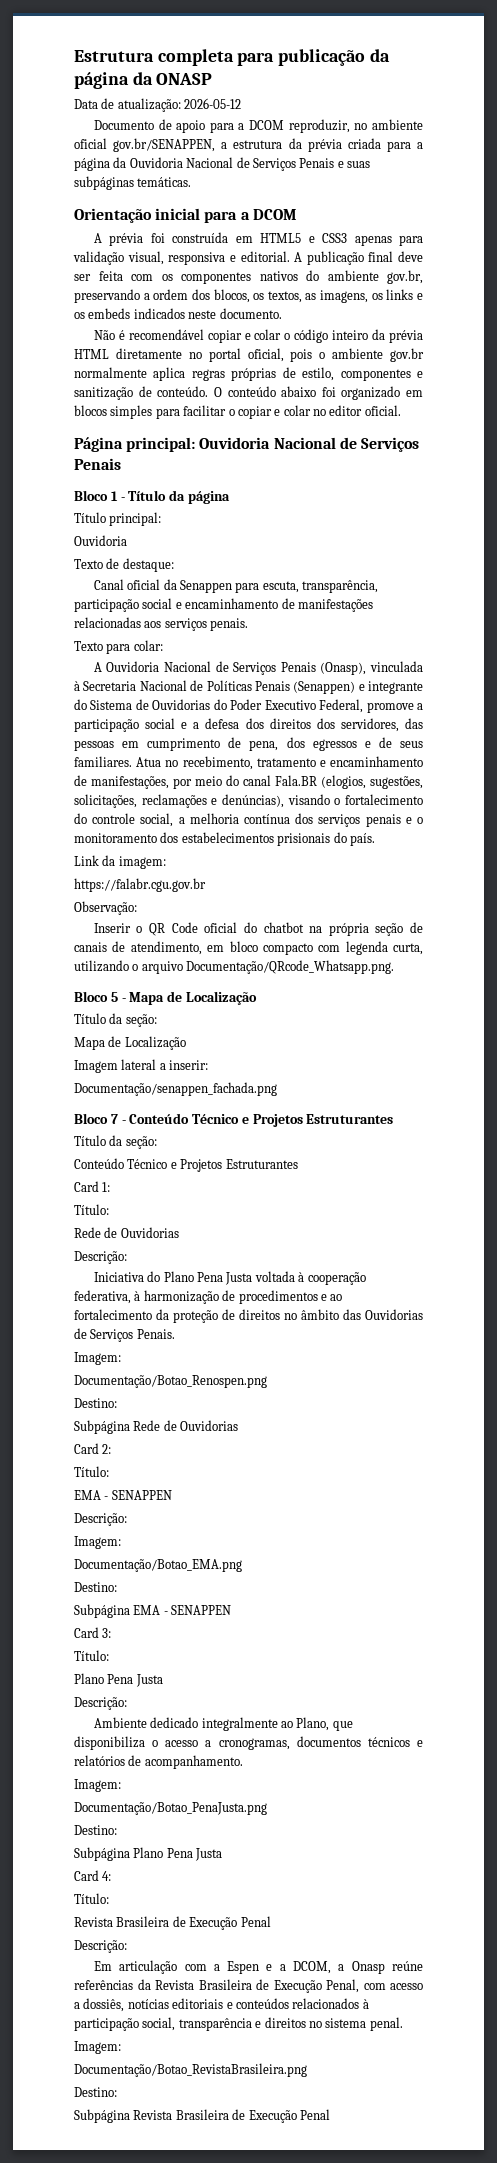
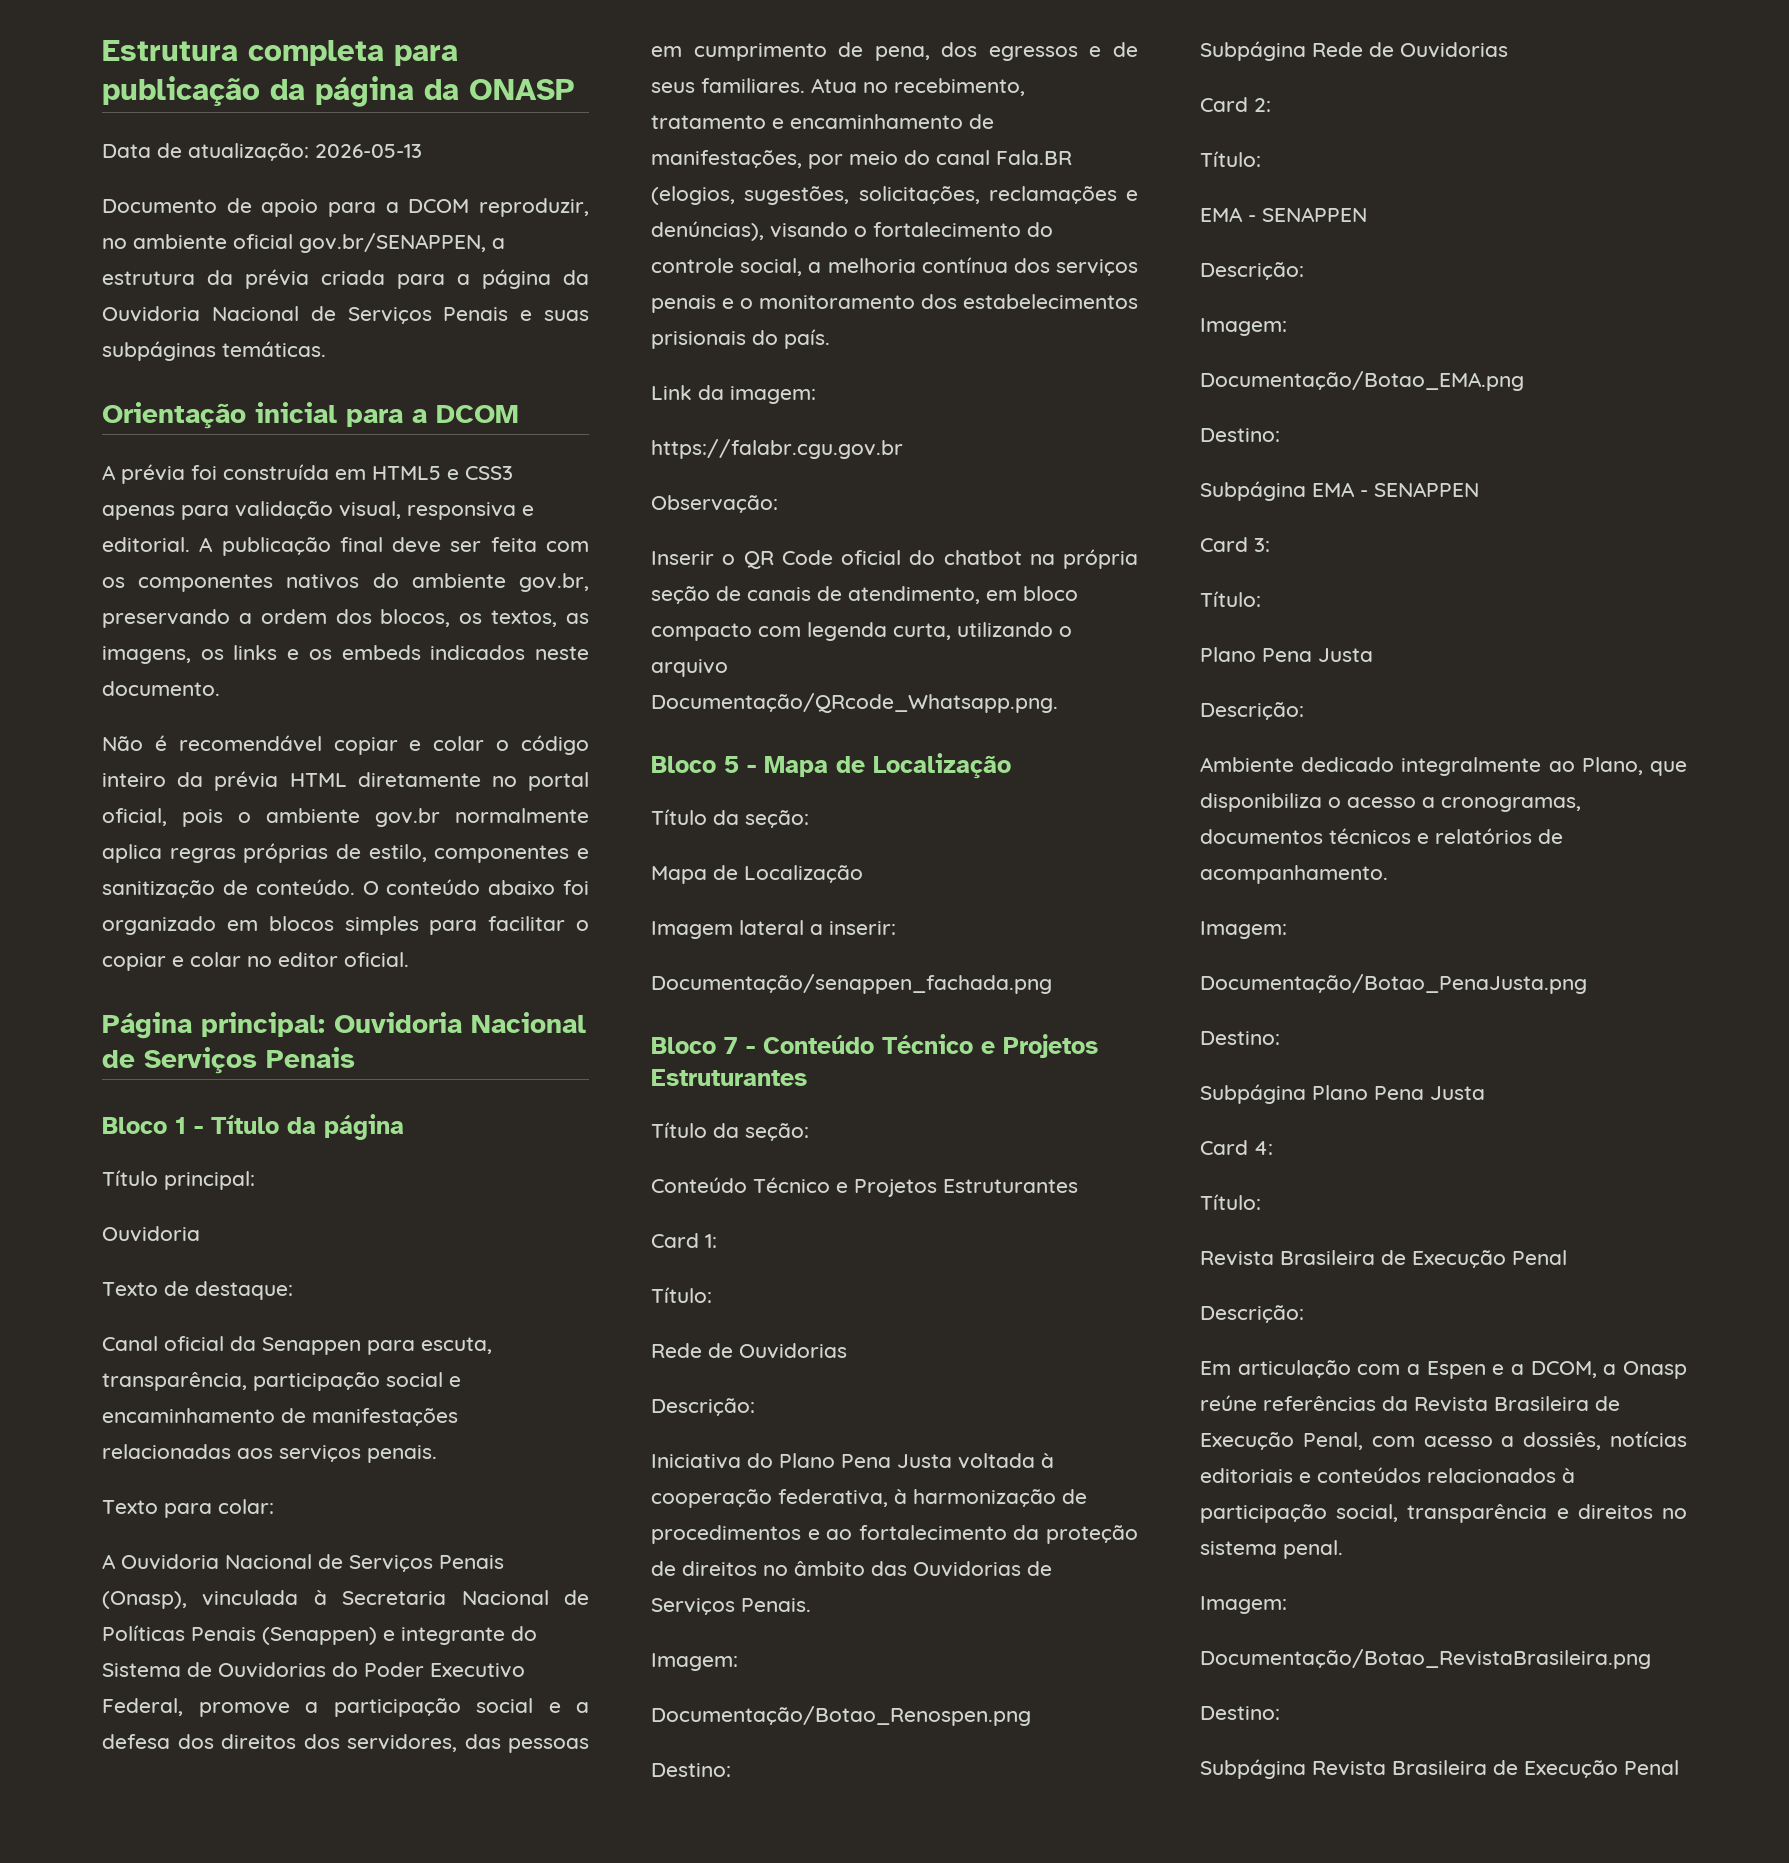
[184,98,242,109] 2026-05-12 -> [315,144,422,158] 2026-05-13

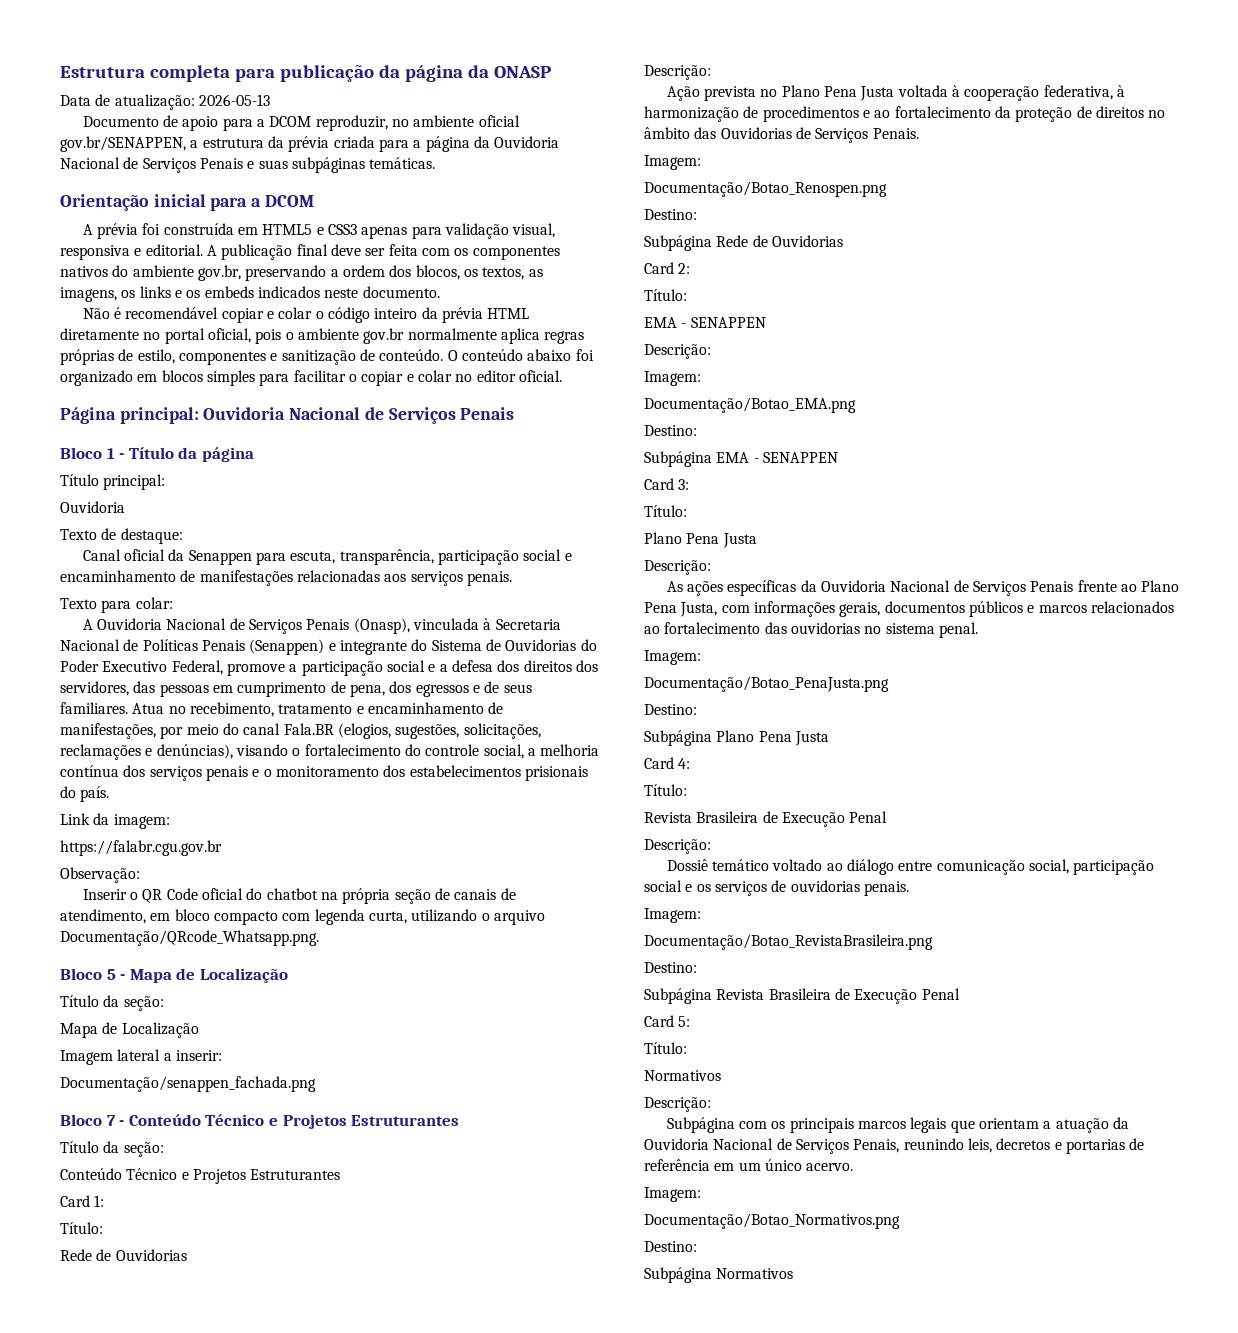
[651,1453,773,1469] Iniciativa do -> [666,86,778,101] Ação prevista no
[1200,757,1687,776] [1200,793,1581,812] [1200,828,1563,844] [1200,865,1388,884] Ambiente dedicado integralmente ao Plano, que disponibiliza o acesso a cronogramas, documentos técnicos e relatórios de acompanhamento. -> [666,580,1180,596] [644,601,1174,617] [644,622,978,638] As ações específicas da Ouvidoria Nacional de Serviços Penais frente ao Plano Pena Justa, com informações gerais, documentos públicos e marcos relacionados ao fortalecimento das ouvidorias no sistema penal.
[1200,1360,1687,1379] [1200,1395,1620,1412] [1200,1431,1687,1450] [1200,1467,1575,1483] [1200,1504,1687,1523] [1200,1540,1343,1559] Em articulação com a Espen e a DCOM, a Onasp reúne referências da Revista Brasileira de Execução Penal, com acesso a dossiês, notícias editoriais e conteúdos relacionados à participação social, transparência e direitos no sistema penal. -> [666,859,1155,875] [644,880,909,896] Dossiê temático voltado ao diálogo entre comunicação social, participação social e os serviços de ouvidorias penais.
(1679, 1767) none -> [644,1015,691,1027] [644,1042,687,1054] [644,1070,721,1081] [644,1097,711,1112] [666,1117,1129,1133] [644,1138,1145,1154] [644,1159,854,1171] [644,1187,701,1202] [644,1213,900,1229] [644,1241,697,1252] [644,1267,794,1283] // Card 5: // Título: // Normativos // Descrição: // Subpágina com os principais marcos legais que orientam a atuação da Ouvidoria Nacional de Serviços Penais, reunindo leis, decretos e portarias de referência em um único acervo. // Imagem: // Documentação/Botao_Normativos.png // Destino: // Subpágina Normativos

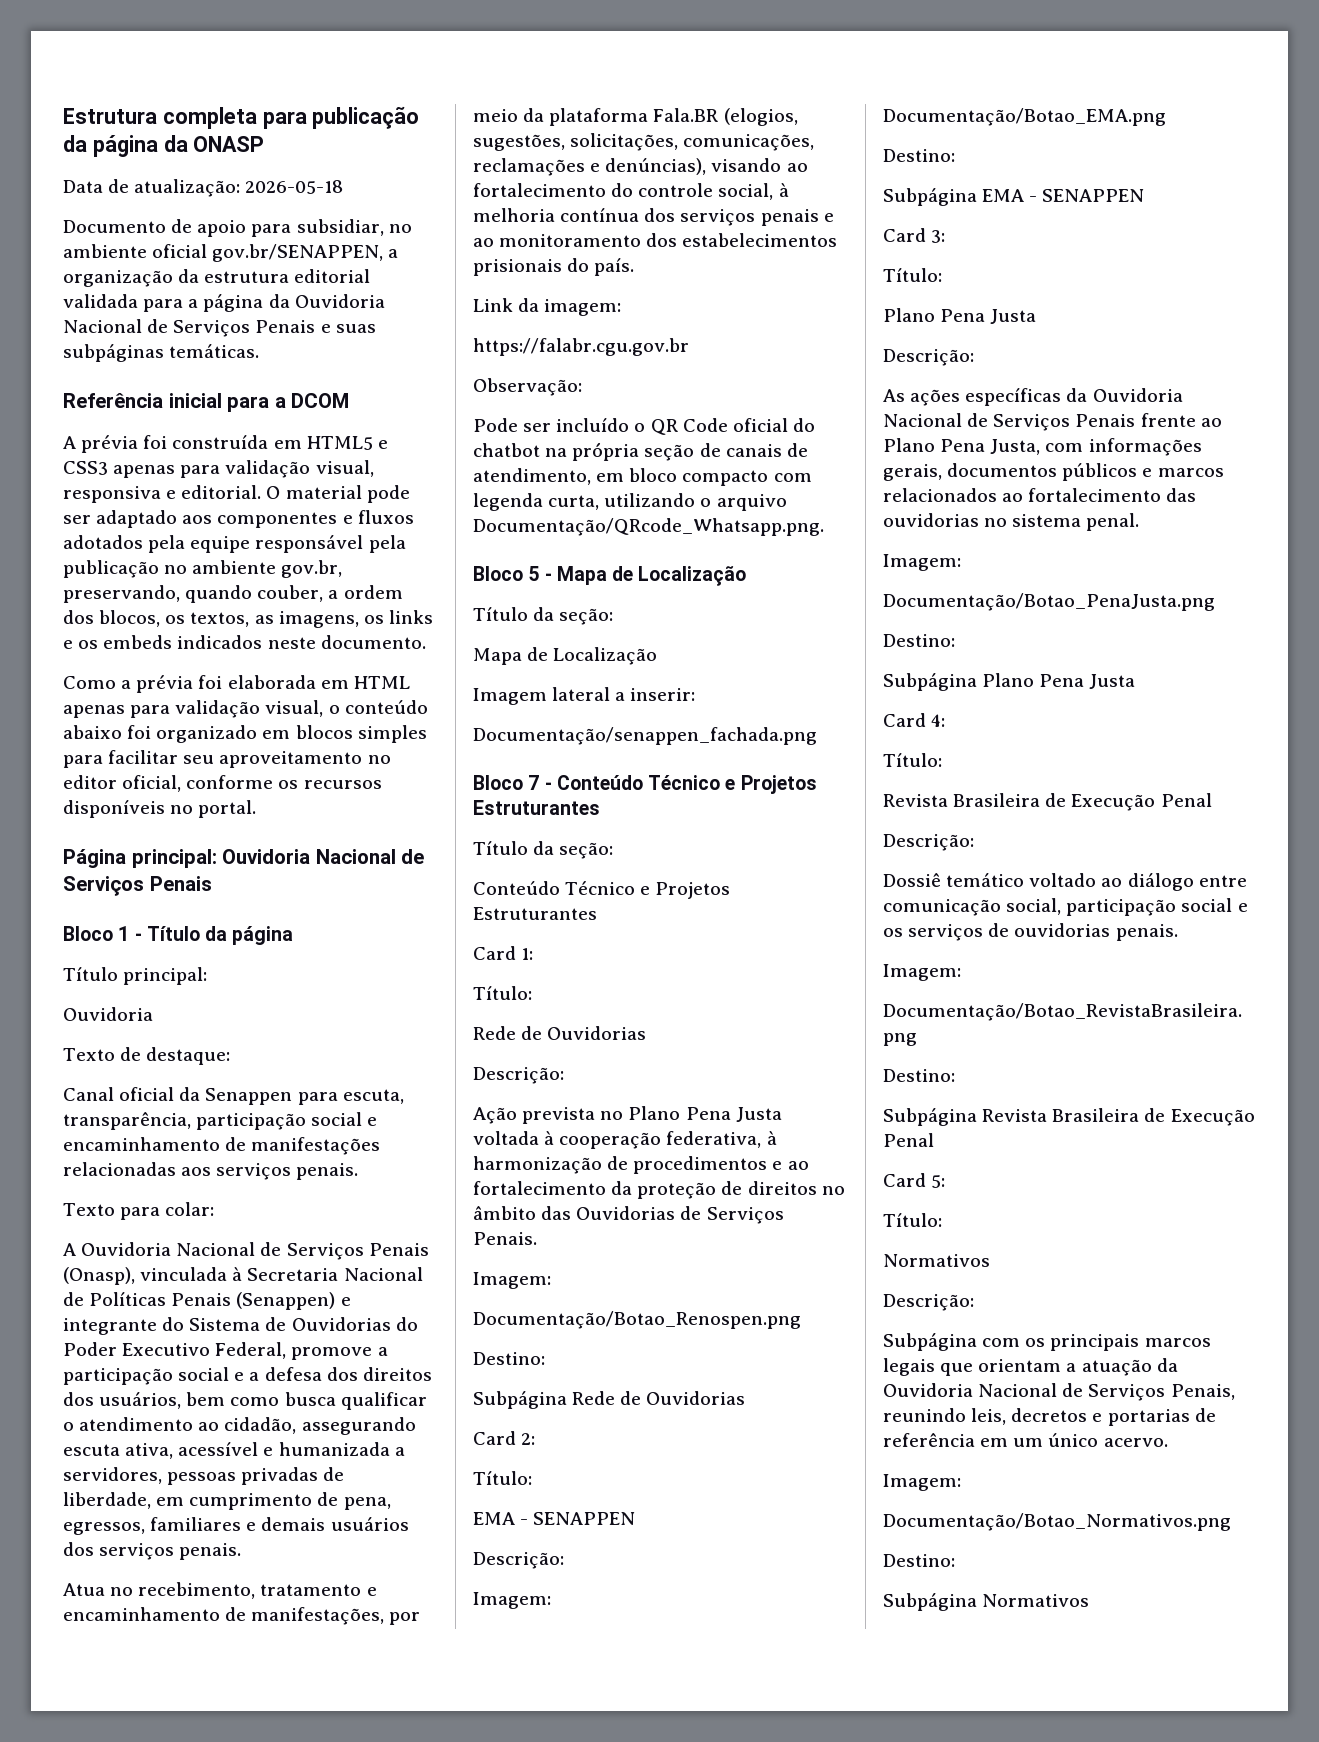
[198,94,270,106] 2026-05-13 -> [245,180,344,194] 2026-05-18
[257,115,388,131] a DCOM reproduzir, -> [296,219,384,236] subsidiar,
[202,136,375,152] estrutura da prévia criada -> [63,269,371,287] [63,294,138,308] organização da estrutura editorial validada
[60,194,149,211] Orientação -> [63,393,163,408] Referência
[206,244,560,260] [60,265,327,281] A publicação final deve ser feita com os componentes nativos do ambiente gov.br, preservando -> [266,485,410,503] [63,510,414,528] [63,535,406,553] [63,560,343,578] [63,585,324,603] O material pode ser adaptado aos componentes e fluxos adotados pela equipe responsável pela publicação no ambiente gov.br, preservando, quando couber,
[82,307,530,323] [60,328,585,344] [60,349,458,365] Não é recomendável copiar e colar o código inteiro da prévia HTML diretamente no portal oficial, pois o ambiente gov.br normalmente aplica regras próprias de estilo, componentes e sanitização de conteúdo. O -> [63,675,410,693] [63,700,340,718] Como a prévia foi elaborada em HTML apenas para validação visual, o
[348,370,562,386] o copiar e colar no editor oficial. -> [183,751,391,768] [63,775,382,792] [63,800,257,818] seu aproveitamento no editor oficial, conforme os recursos disponíveis no portal.
[60,681,532,697] [60,702,128,714] servidores, das pessoas em cumprimento de pena, dos egressos e de seus familiares. -> [99,1392,427,1410] [63,1417,416,1435] [63,1442,405,1459] [63,1467,345,1485] [63,1492,391,1510] [63,1517,409,1535] [63,1542,242,1560] usuários, bem como busca qualificar o atendimento ao cidadão, assegurando escuta ativa, acessível e humanizada a servidores, pessoas privadas de liberdade, em cumprimento de pena, egressos, familiares e demais usuários dos serviços penais. //
[222,723,281,735] do canal -> [523,108,649,126] da plataforma
(541, 731) none -> [683,134,815,151] comunicações,
[292,748,301,756] o -> [786,163,808,172] ao
[527,748,536,756] a -> [778,183,789,197] à
[263,769,272,777] o -> [473,238,494,247] ao
[82,889,127,900] Inserir -> [473,418,630,432] Pode ser incluído

